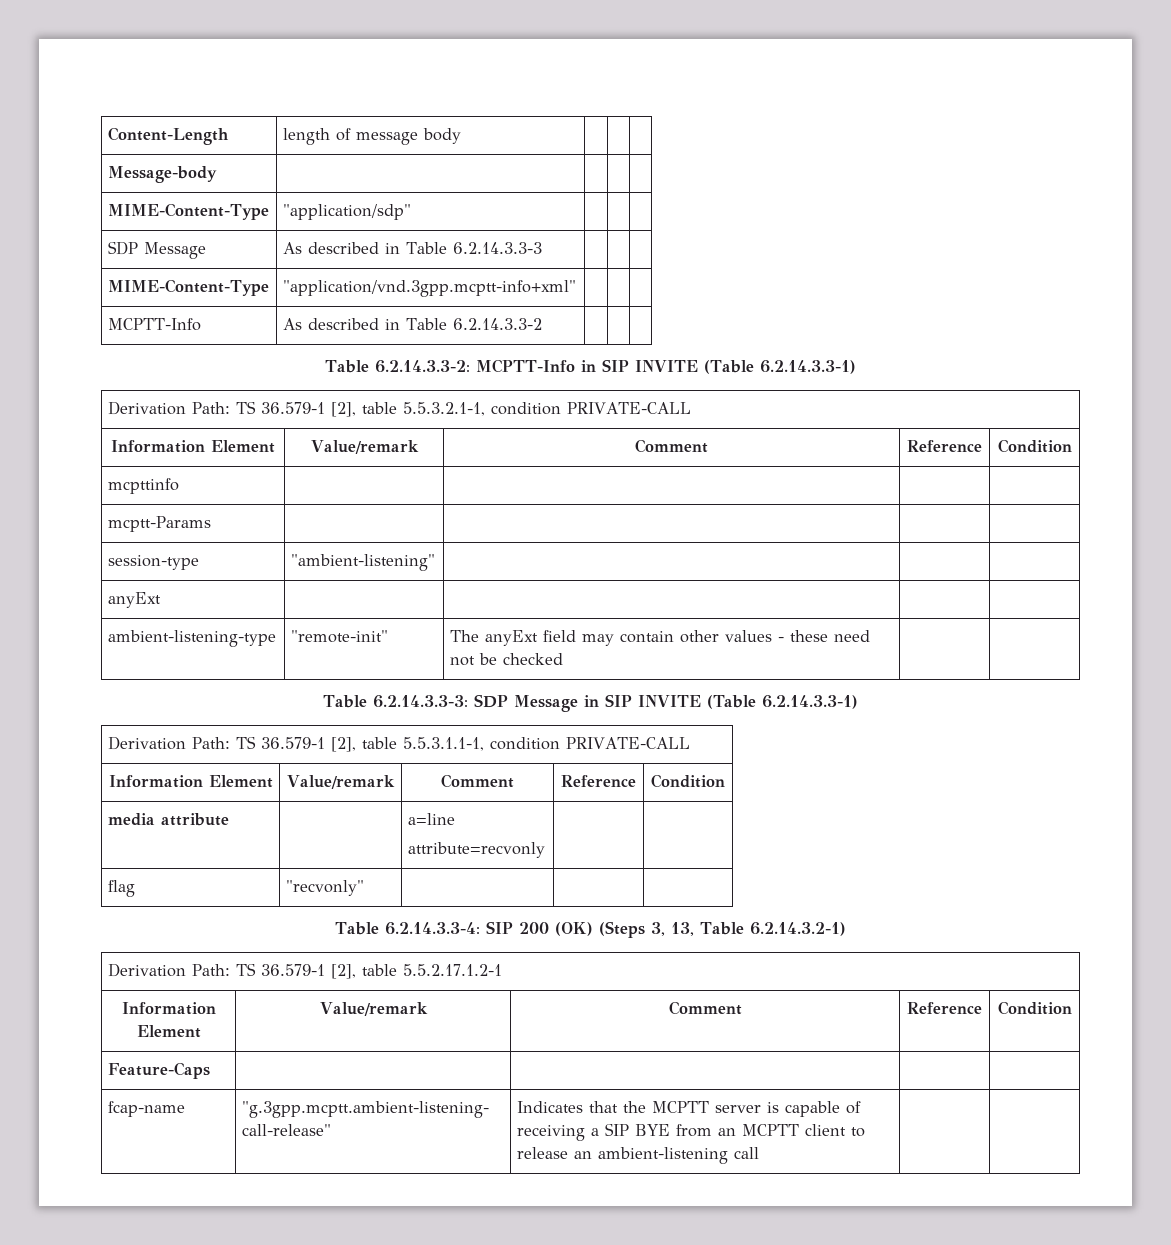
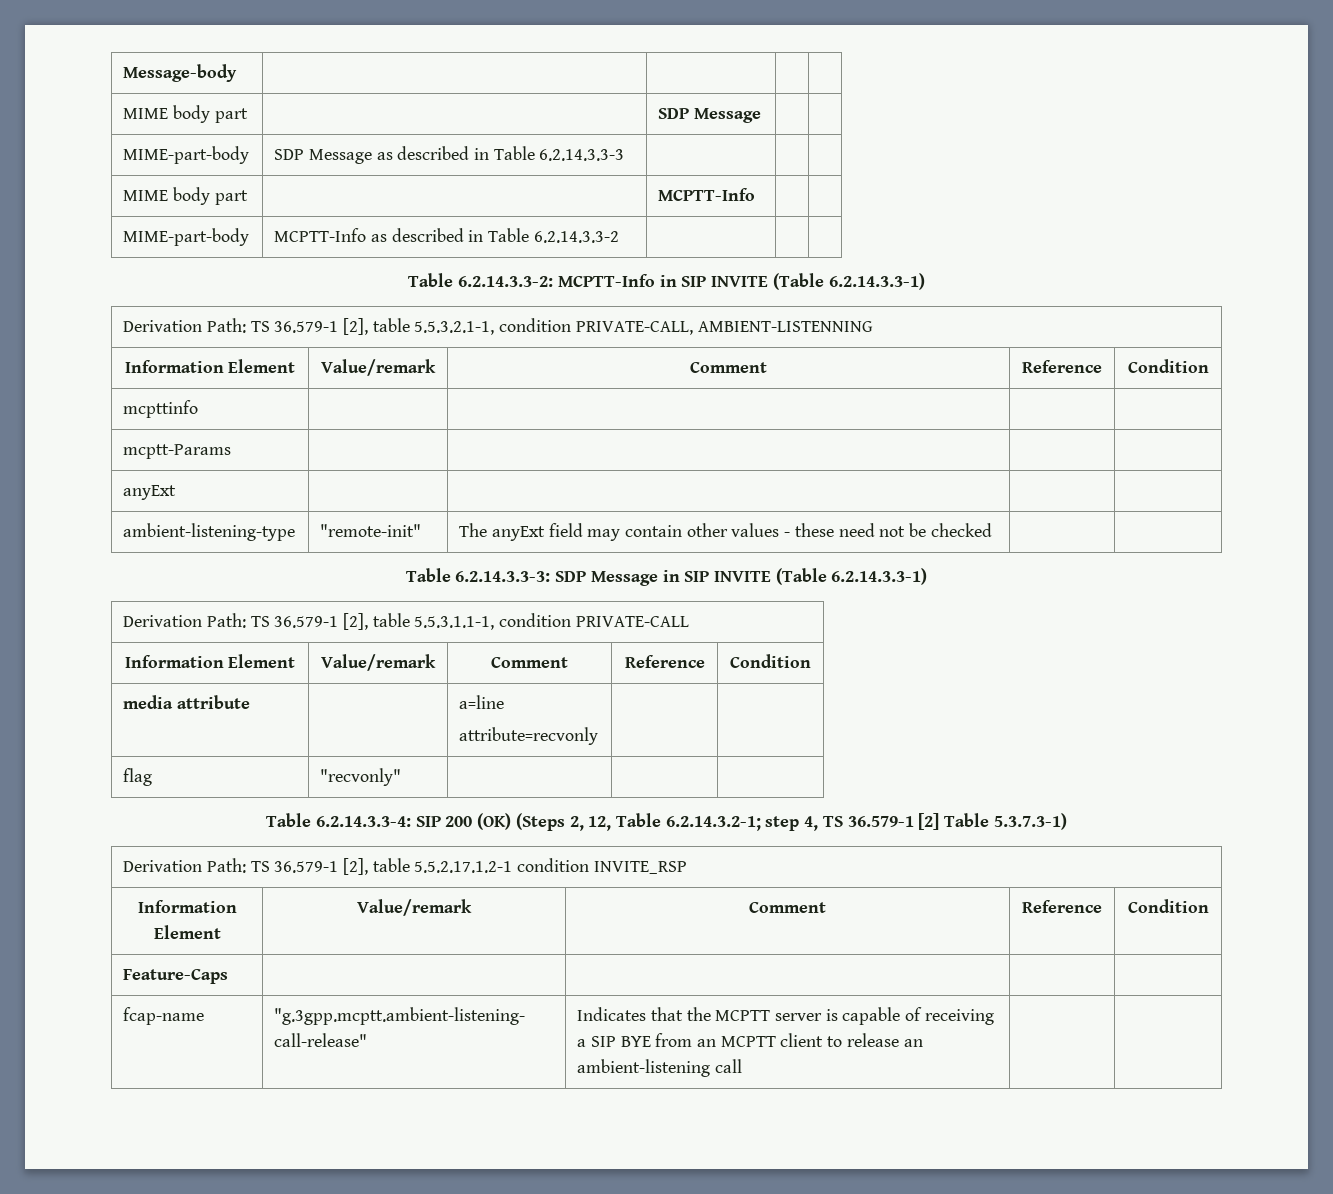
[108,127,230,145] [283,128,462,145] [108,166,218,183] [108,203,270,220] [283,204,412,220] [108,241,207,259] [283,242,303,254] Content-Length | length of message body | | | // Message-body | | | | // MIME-Content-Type | "application/sdp" | | | // SDP Message | As -> [123,64,238,82] [123,105,248,123] [658,108,761,123] [123,146,250,164] [274,149,393,164] Message-body | | | | // MIME body part | | SDP Message | | // MIME-part-body | SDP Message as
[108,279,270,296] [283,280,577,297] [108,318,202,331] [283,318,303,330] MIME-Content-Type | "application/vnd.3gpp.mcptt-info+xml" | | | // MCPTT-Info | As -> [123,187,248,205] [658,188,756,201] [123,228,250,246] [274,228,387,242] MIME body part | | MCPTT-Info | | // MIME-part-body | MCPTT-Info as
[567,402,692,414] PRIVATE-CALL -> [575,321,873,335] PRIVATE-CALL, AMBIENT-LISTENNING
[108,555,200,570] [291,554,436,571] // session-type | "ambient-listening" | | | -> (232, 451) none
[651,922,846,936] 3, 13, Table 6.2.14.3.2-1) -> [569,813,1067,831] 2, 12, Table 6.2.14.3.2-1; step 4, TS 36.579-1 [2] Table 5.3.7.3-1)
(503, 970) none -> [517,858,687,874] condition INVITE_RSP

